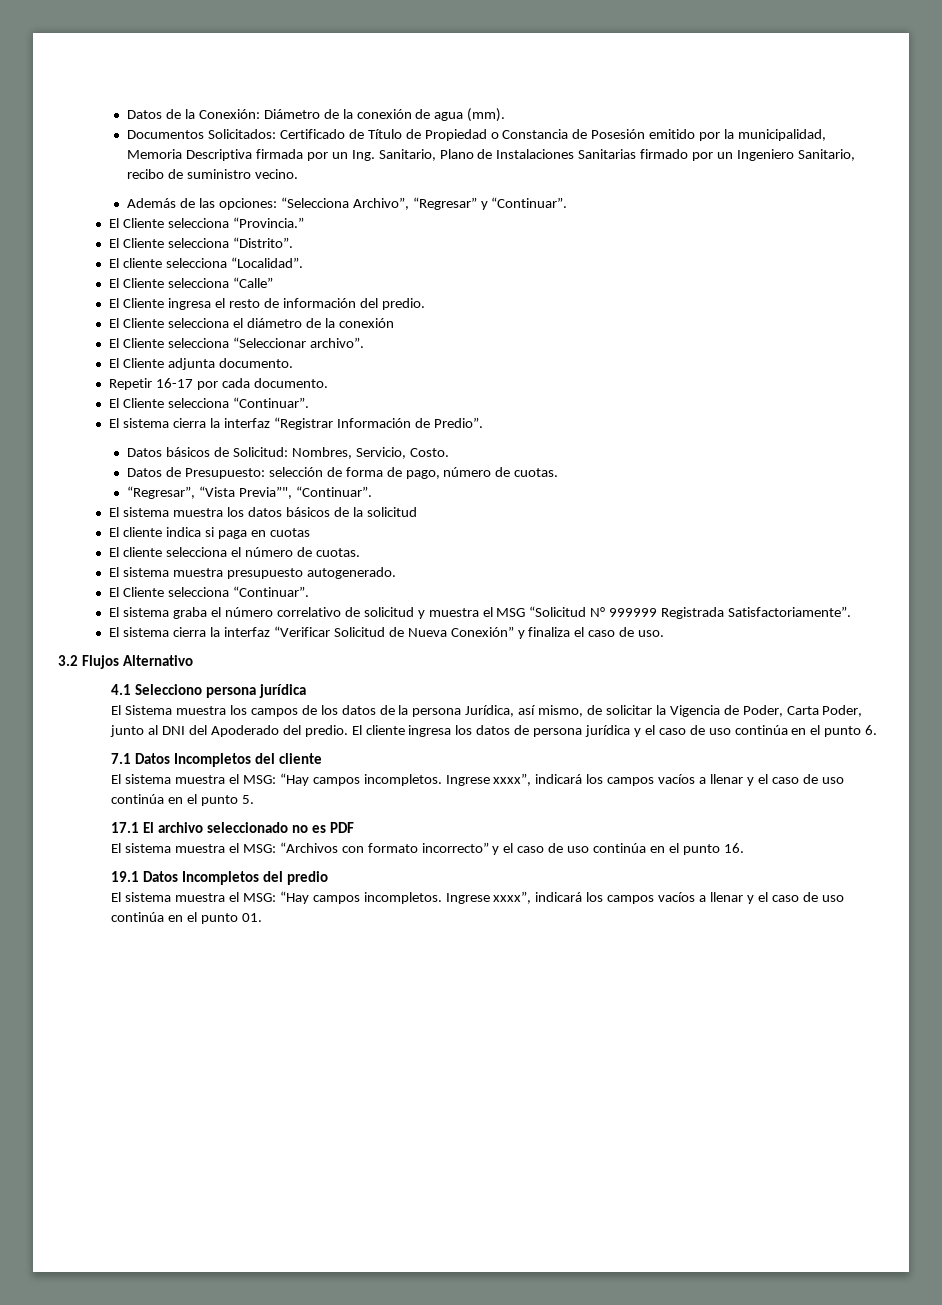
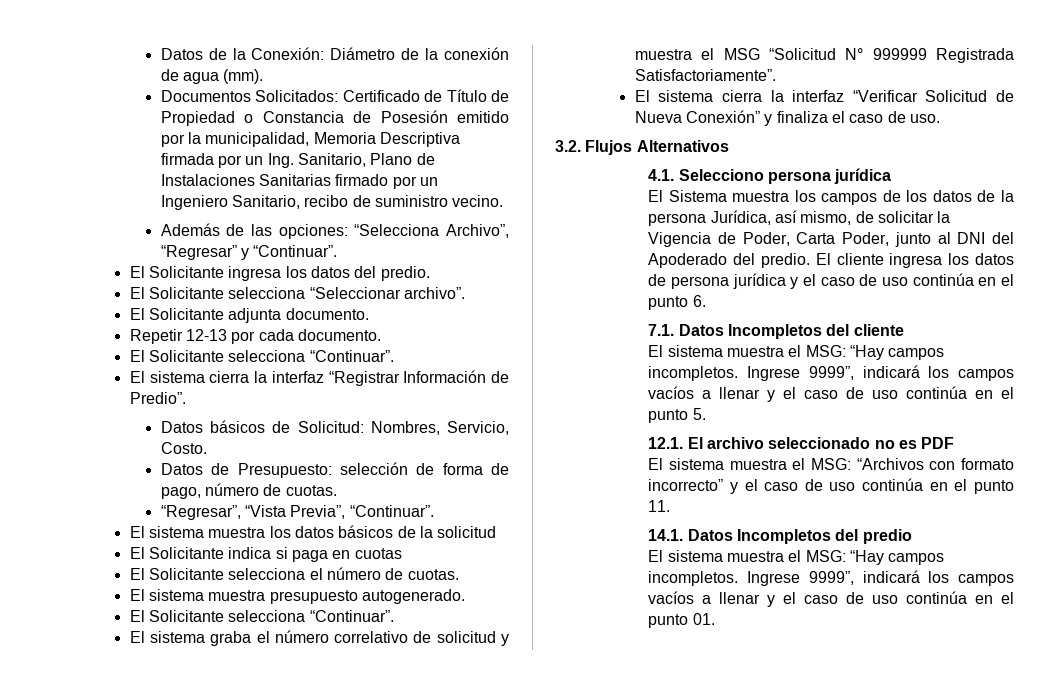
[123,217,305,228] [109,237,294,248] [109,257,304,268] [109,277,274,288] [109,298,425,310] [109,318,394,328] [109,338,165,348] Cliente selecciona “Provincia.” // El Cliente selecciona “Distrito”. // El cliente selecciona “Localidad”. // El Cliente selecciona “Calle” // El Cliente ingresa el resto de información del predio. // El Cliente selecciona el diámetro de la conexión // El Cliente -> [149,266,430,281] [129,287,225,299] Solicitante ingresa los datos del predio. // El Solicitante
[123,358,165,368] Cliente -> [149,308,225,320] Solicitante
[156,378,194,388] 16-17 -> [186,329,228,341] 12-13
[123,398,165,408] Cliente -> [149,350,225,362] Solicitante
[238,486,292,499] Previa”", -> [290,505,346,519] Previa”,
[123,527,163,537] cliente -> [149,547,225,559] Solicitante
[123,547,163,557] cliente -> [149,568,225,580] Solicitante
[123,587,165,597] Cliente -> [149,610,225,622] Solicitante
[58,655,193,669] [111,684,132,695] 3.2 Flujos Alternativo // 4.1 -> [555,140,729,155] [648,169,675,181] 3.2. Flujos Alternativos // 4.1.
[111,753,132,764] 7.1 -> [648,324,675,336] 7.1.
[493,773,532,786] xxxx”, -> [808,366,854,380] 9999”,
[111,822,140,833] 17.1 -> [648,437,684,449] 12.1.
[723,843,744,853] [111,871,140,882] 16. // 19.1 -> [648,500,671,512] [648,529,684,541] 11. // 14.1.
[493,891,532,904] xxxx”, -> [808,571,854,585] 9999”,

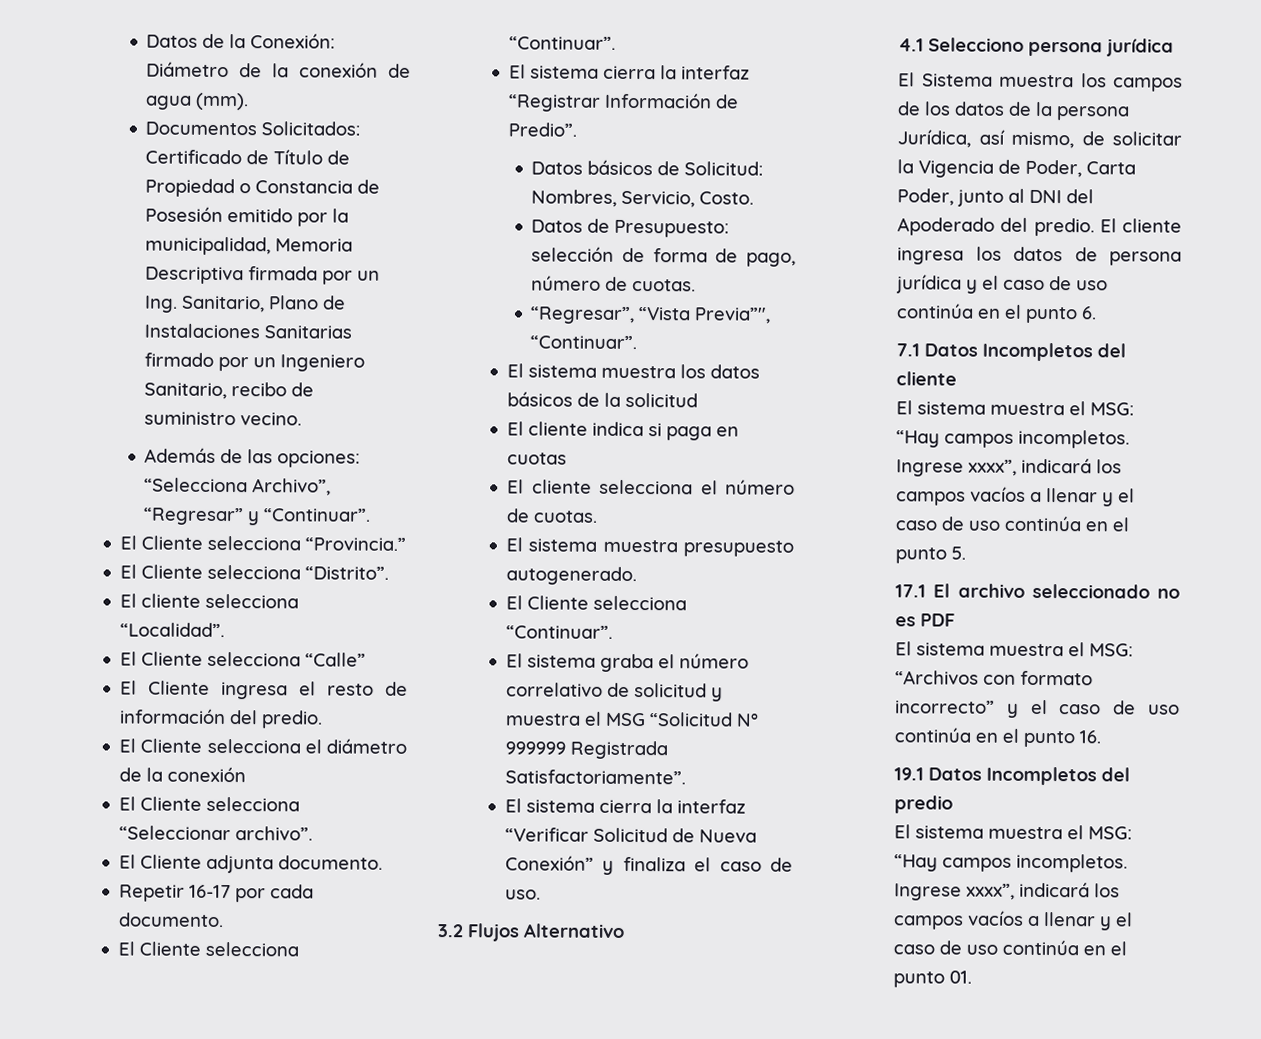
[149,266,430,281] [129,287,225,299] Solicitante ingresa los datos del predio. // El Solicitante -> [141,535,407,551] [120,564,390,580] [120,593,300,609] [120,622,226,638] [120,651,367,667] [120,680,408,700] [119,708,324,729] [119,738,407,754] [119,766,247,783] [119,796,203,811] Cliente selecciona “Provincia.” // El Cliente selecciona “Distrito”. // El cliente selecciona “Localidad”. // El Cliente selecciona “Calle” // El Cliente ingresa el resto de información del predio. // El Cliente selecciona el diámetro de la conexión // El Cliente
[149,308,225,320] Solicitante -> [140,854,203,869] Cliente
[186,329,228,341] 12-13 -> [189,884,232,899] 16-17
[149,350,225,362] Solicitante -> [139,941,202,956] Cliente
[290,505,346,519] Previa”, -> [694,307,772,324] Previa”",
[149,547,225,559] Solicitante -> [528,421,589,436] cliente
[149,568,225,580] Solicitante -> [531,479,592,494] cliente
[149,610,225,622] Solicitante -> [527,595,590,610] Cliente
[555,140,729,155] [648,169,675,181] 3.2. Flujos Alternativos // 4.1. -> [437,923,625,942] [898,38,925,52] 3.2 Flujos Alternativo // 4.1
[648,324,675,336] 7.1. -> [896,343,921,357] 7.1
[808,366,854,380] 9999”, -> [968,459,1018,476] xxxx”,
[648,437,684,449] 12.1. -> [895,584,927,598] 17.1
[648,500,671,512] [648,529,684,541] 11. // 14.1. -> [1079,730,1102,744] [894,767,925,781] 16. // 19.1
[808,571,854,585] 9999”, -> [966,883,1016,900] xxxx”,

